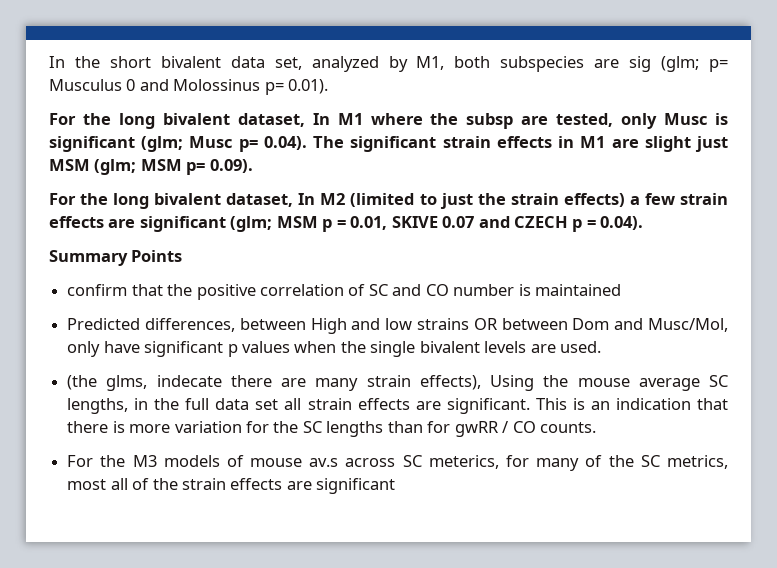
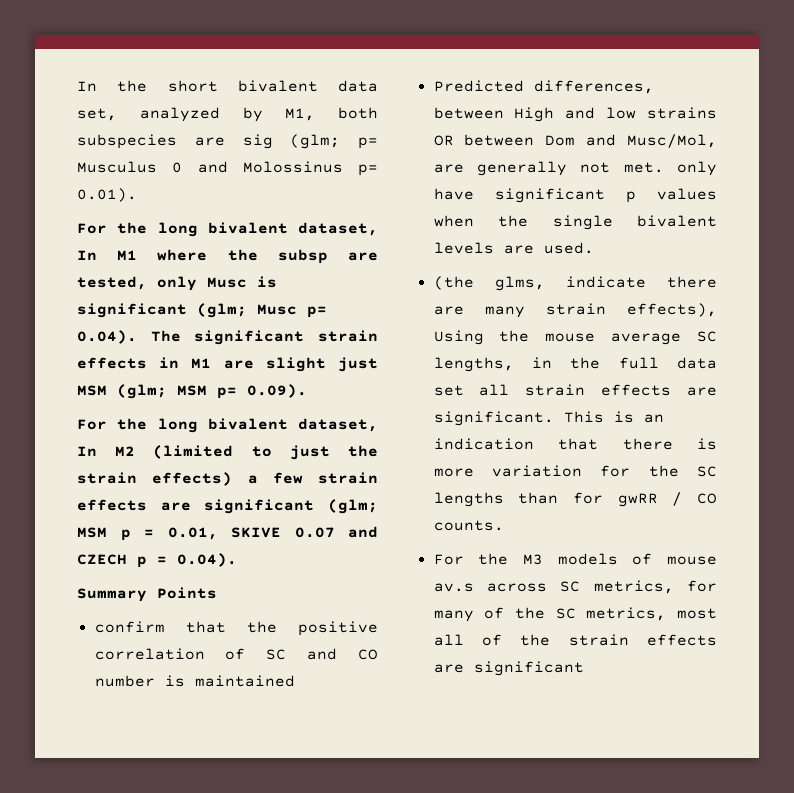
(728, 325) none -> [433,161,664,176] are generally not met.
[156,375,222,387] indecate -> [565,276,646,288] indicate
[428,455,499,469] meterics, -> [593,580,674,594] metrics,

